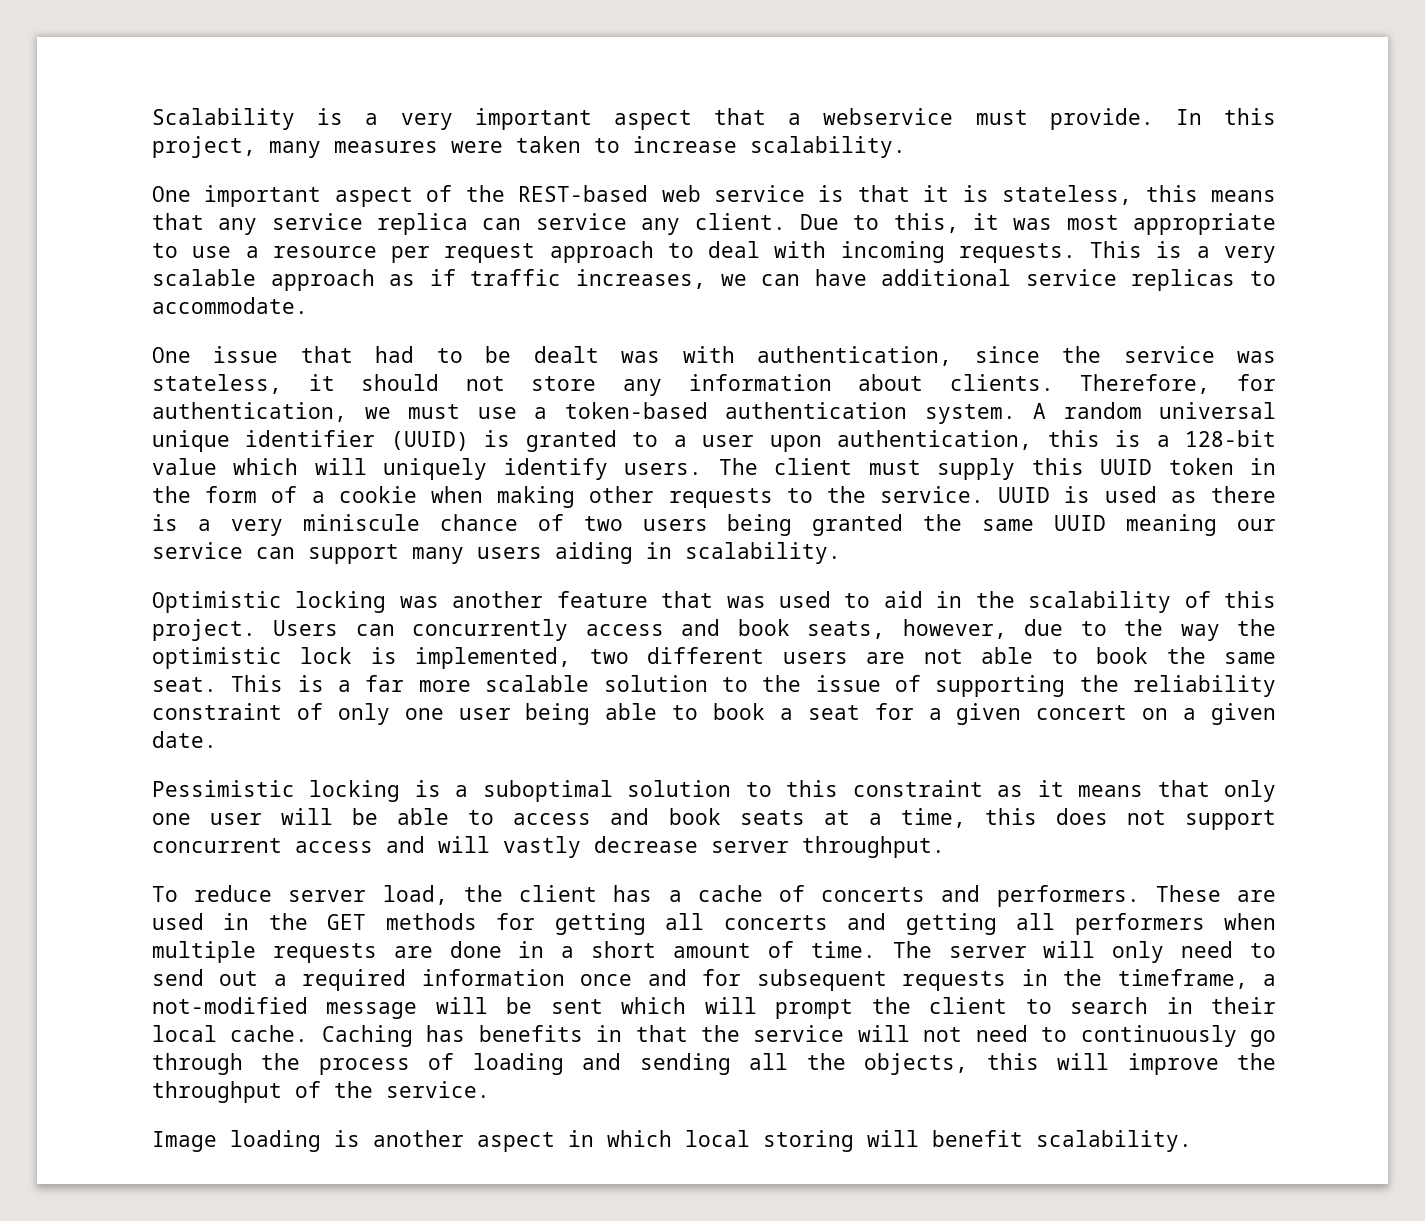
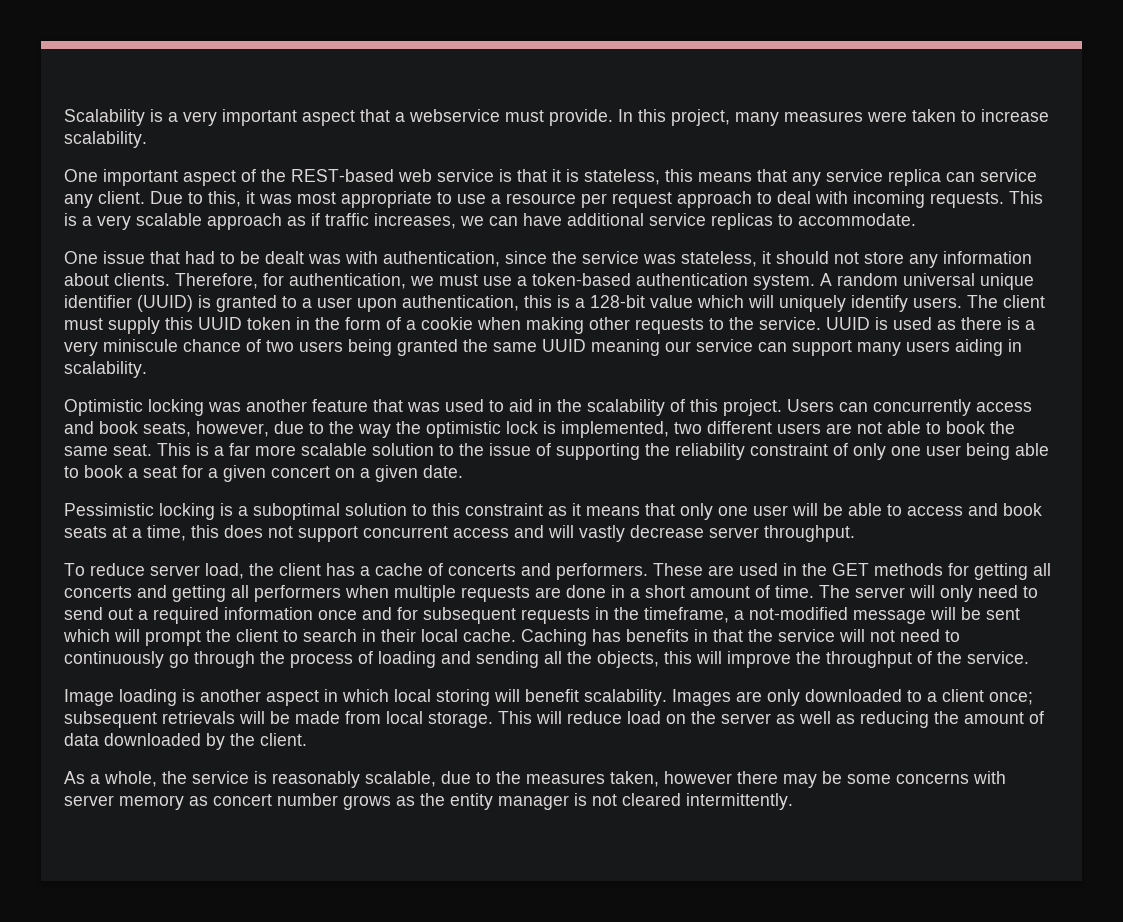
(1192, 1141) none -> [672,689,1033,706] [64,711,1044,728] [64,733,307,750] [64,771,1006,788] [64,793,793,810] Images are only downloaded to a client once; subsequent retrievals will be made from local storage. This will reduce load on the server as well as reducing the amount of data downloaded by the client. // As a whole, the service is reasonably scalable, due to the measures taken, however there may be some concerns with server memory as concert number grows as the entity manager is not cleared intermittently.

